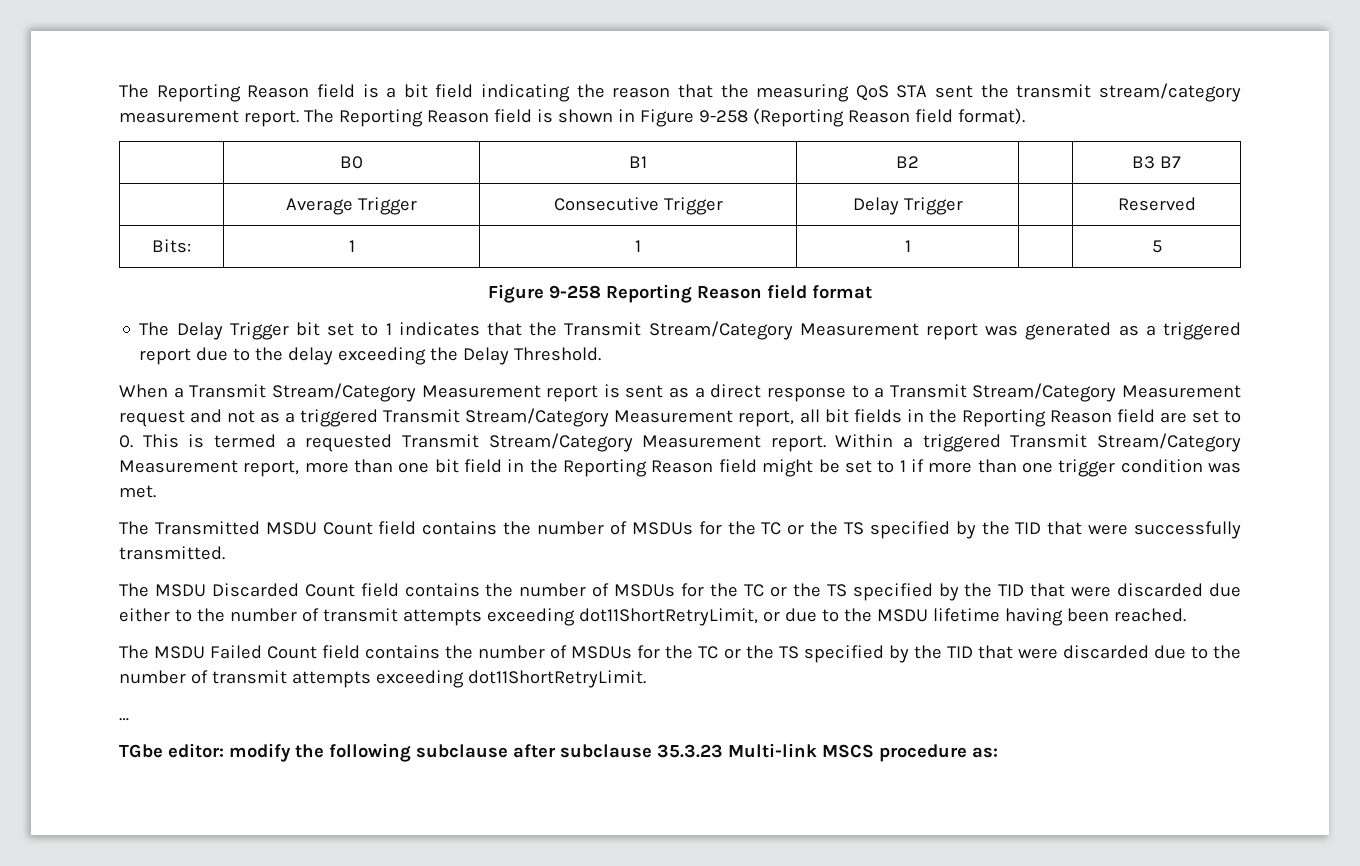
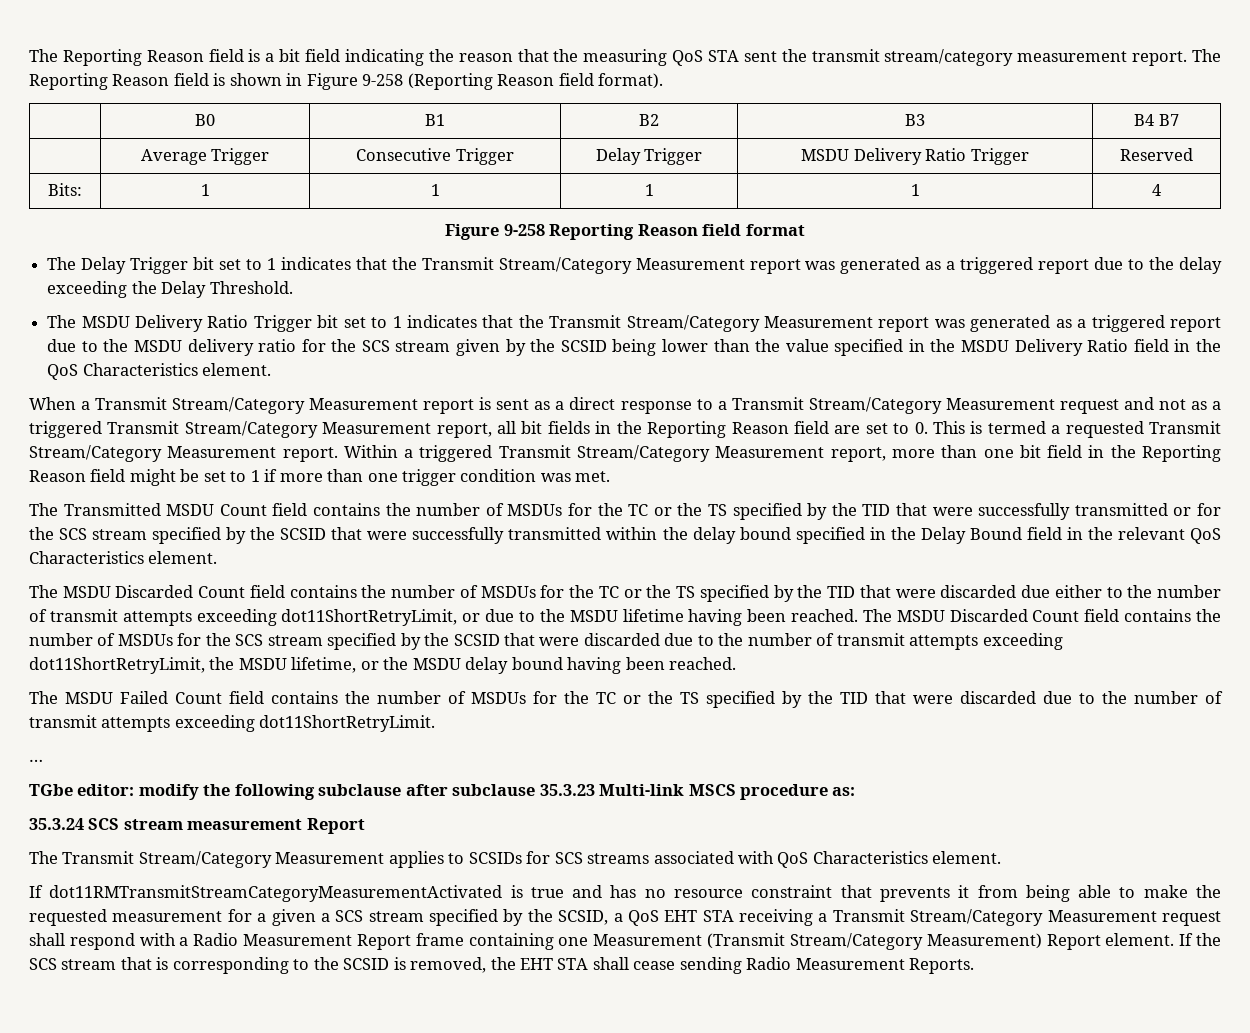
[1132,156,1156,169] | B3 -> [905,114,925,126] [1134,114,1155,126] B3 | B4
(963, 206) none -> [801,148,1029,165] MSDU Delivery Ratio Trigger
[1151,240,1162,253] | 5 -> [910,184,920,196] [1152,184,1161,196] 1 | 4
(602, 354) none -> [47,315,1221,332] [47,339,1221,356] [47,363,272,380] // The MSDU Delivery Ratio Trigger bit set to 1 indicates that the Transmit Stream/Category Measurement report was generated as a triggered report due to the MSDU delivery ratio for the SCS stream given by the SCSID being lower than the value specified in the MSDU Delivery Ratio field in the QoS Characteristics element.
[119,546,225,560] transmitted. -> [1074,503,1221,516] [29,527,1221,544] [29,551,218,564] transmitted or for the SCS stream specified by the SCSID that were successfully transmitted within the delay bound specified in the Delay Bound field in the relevant QoS Characteristics element.
(1186, 615) none -> [862,609,1221,622] [29,633,1063,650] [29,657,737,674] The MSDU Discarded Count field contains the number of MSDUs for the SCS stream specified by the SCSID that were discarded due to the number of transmit attempts exceeding dot11ShortRetryLimit, the MSDU lifetime, or the MSDU delay bound having been reached.
(998, 752) none -> [29,818,365,834] [29,851,1002,868] [29,885,1221,902] [29,909,1221,926] [29,933,1222,950] [29,957,975,974] // 35.3.24 SCS stream measurement Report // The Transmit Stream/Category Measurement applies to SCSIDs for SCS streams associated with QoS Characteristics element. // If dot11RMTransmitStreamCategoryMeasurementActivated is true and has no resource constraint that prevents it from being able to make the requested measurement for a given a SCS stream specified by the SCSID, a QoS EHT STA receiving a Transmit Stream/Category Measurement request shall respond with a Radio Measurement Report frame containing one Measurement (Transmit Stream/Category Measurement) Report element. If the SCS stream that is corresponding to the SCSID is removed, the EHT STA shall cease sending Radio Measurement Reports.

